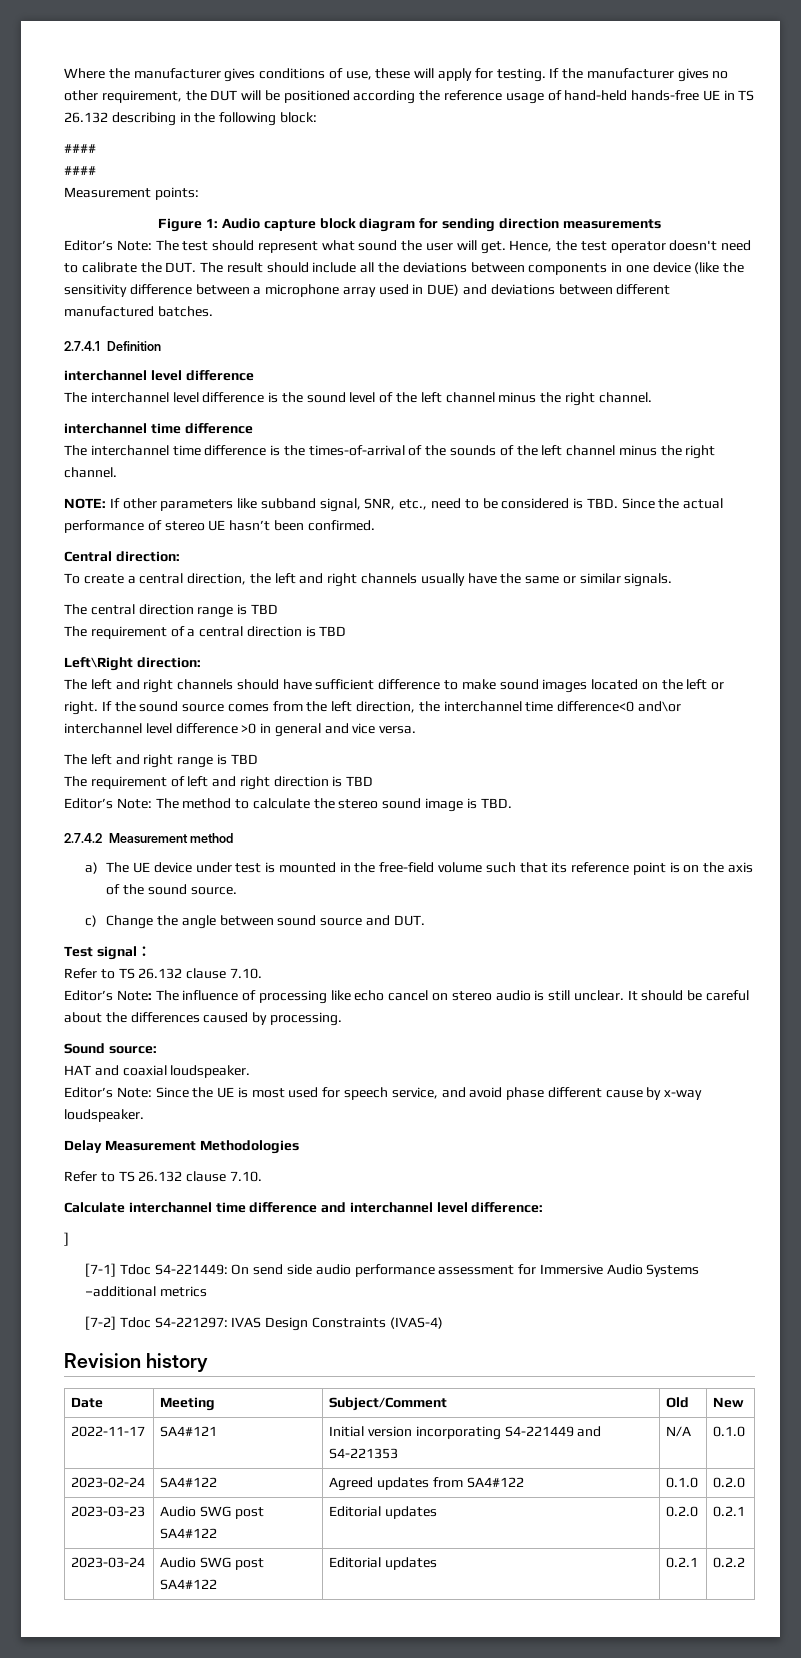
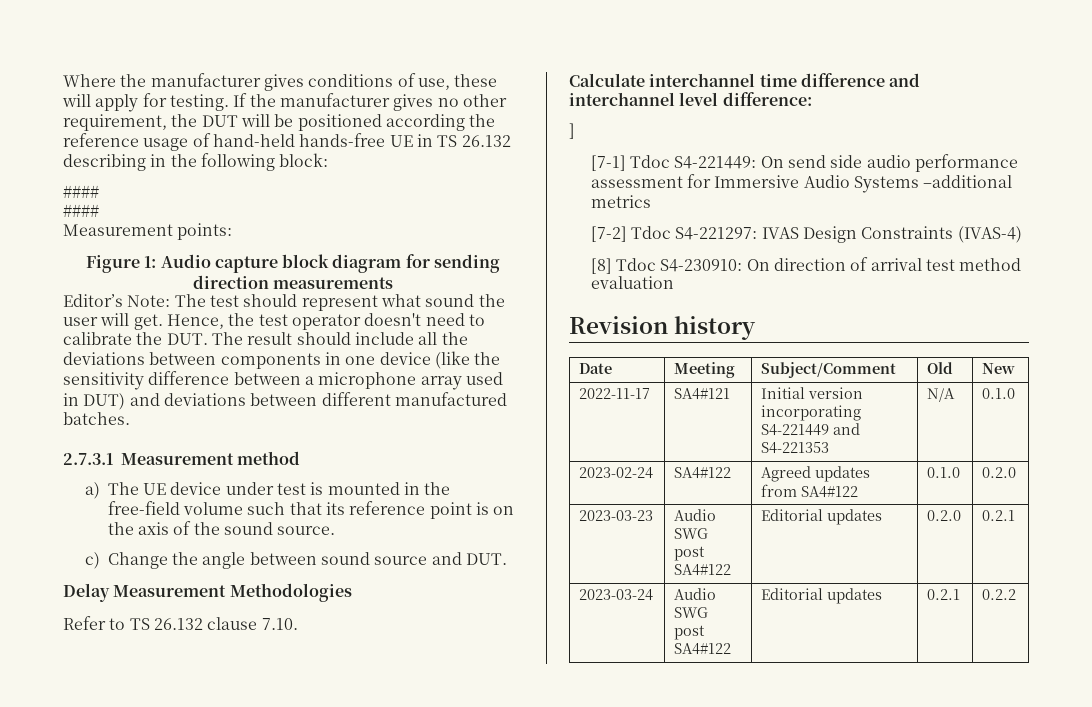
[427,284,460,296] DUE) -> [83,393,126,410] DUT)
[64,341,161,351] [64,370,254,381] [64,392,652,406] [64,423,253,434] [64,445,716,459] [64,467,117,478] [64,498,724,512] [64,520,375,533] [64,551,180,562] [64,573,673,587] [64,604,278,618] [64,626,347,639] [64,657,201,671] [64,679,725,693] [64,701,681,715] [64,723,417,737] [64,754,258,768] [64,776,374,790] [64,798,512,812] [64,833,102,843] 2.7.4.1 Definition // interchannel level difference // The interchannel level difference is the sound level of the left channel minus the right channel. // interchannel time difference // The interchannel time difference is the times-of-arrival of the sounds of the left channel minus the right channel. // NOTE: If other parameters like subband signal, SNR, etc., need to be considered is TBD. Since the actual performance of stereo UE hasn’t been confirmed. // Central direction: // To create a central direction, the left and right channels usually have the same or similar signals. // The central direction range is TBD // The requirement of a central direction is TBD // Left\Right direction: // The left and right channels should have sufficient difference to make sound images located on the left or right. If the sound source comes from the left direction, the interchannel time difference<0 and\or interchannel level difference >0 in general and vice versa. // The left and right range is TBD // The requirement of left and right direction is TBD // Editor’s Note: The method to calculate the stereo sound image is TBD. // 2.7.4.2 -> [63,453,113,465] 2.7.3.1
[64,946,151,960] [64,968,262,979] [64,990,750,1004] [64,1012,342,1026] [64,1043,157,1054] [64,1065,251,1078] [64,1087,703,1100] [64,1109,144,1122] // Test signal： // Refer to TS 26.132 clause 7.10. // Editor’s Note: The influence of processing like echo cancel on stereo audio is still unclear. It should be careful about the differences caused by processing. // Sound source: // HAT and coaxial loudspeaker. // Editor’s Note: Since the UE is most used for speech service, and avoid phase different cause by x-way loudspeaker. -> (507, 559) none
(443, 1323) none -> [590,257,1022,274] [590,276,674,289] // [8] Tdoc S4-230910: On direction of arrival test method evaluation

